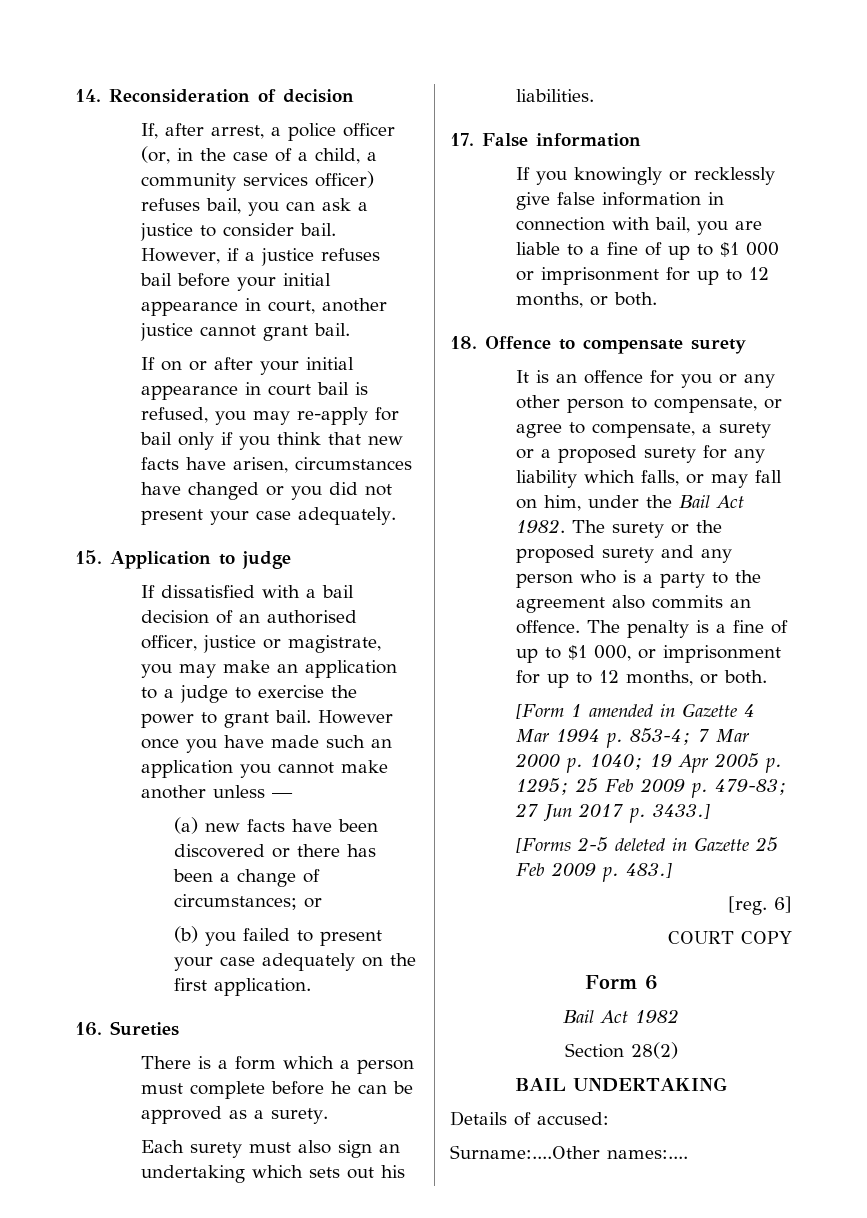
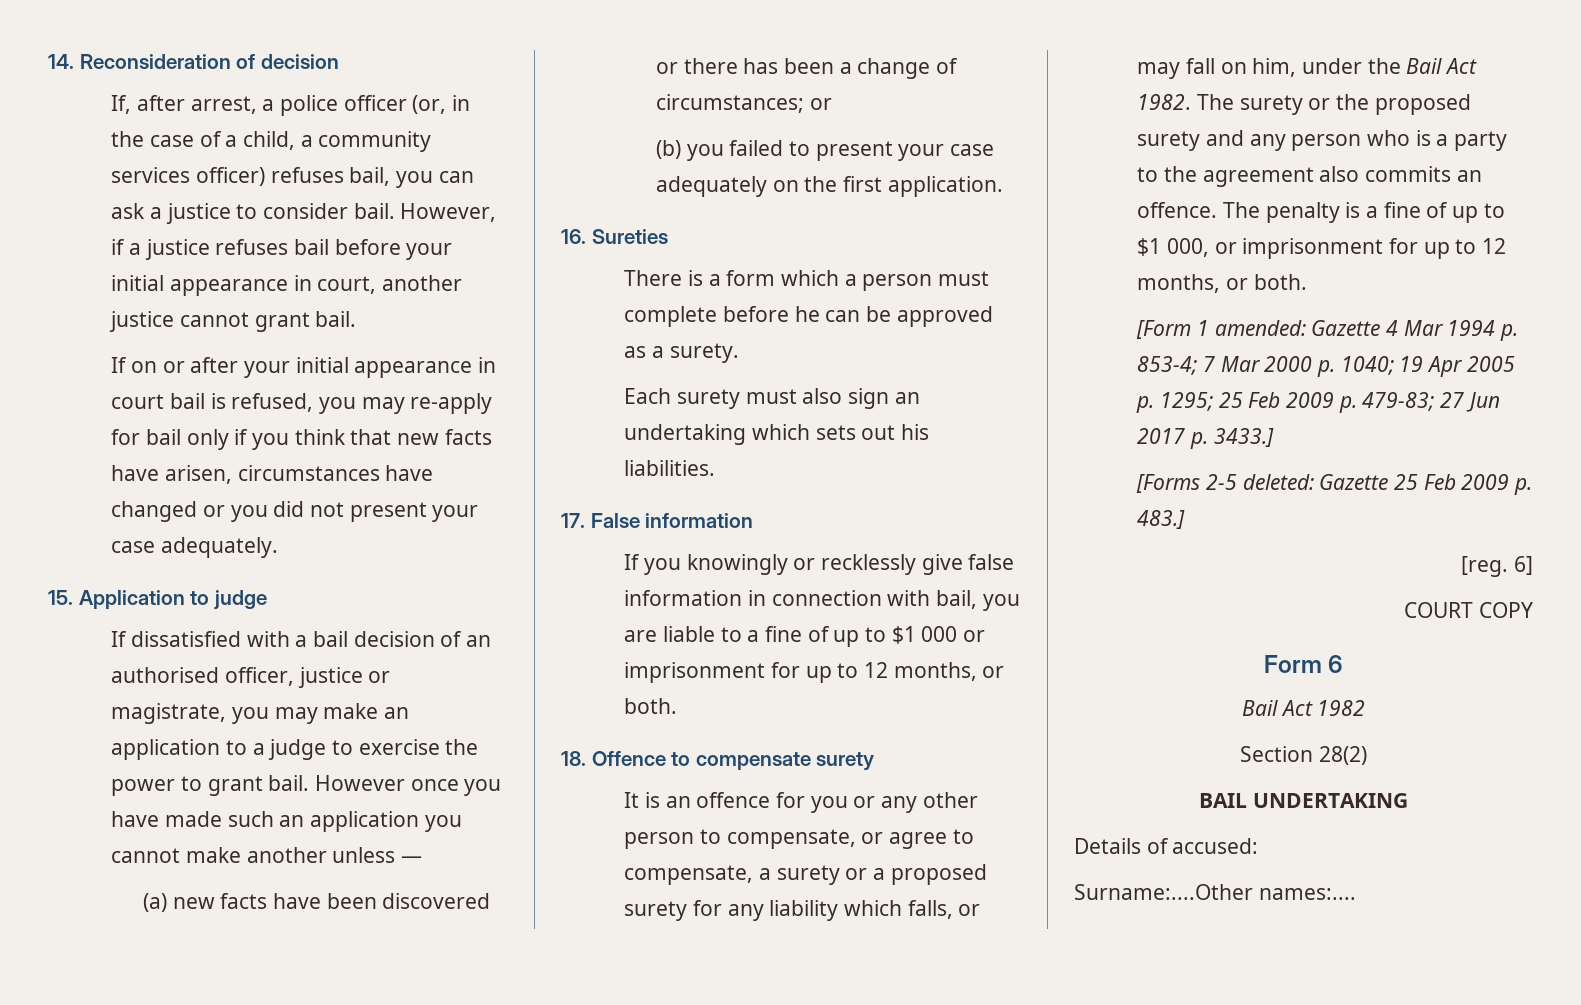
[589,704,676,717] amended in -> [1214,320,1306,336] amended:
[615,838,688,851] deleted in -> [1242,474,1314,490] deleted:

